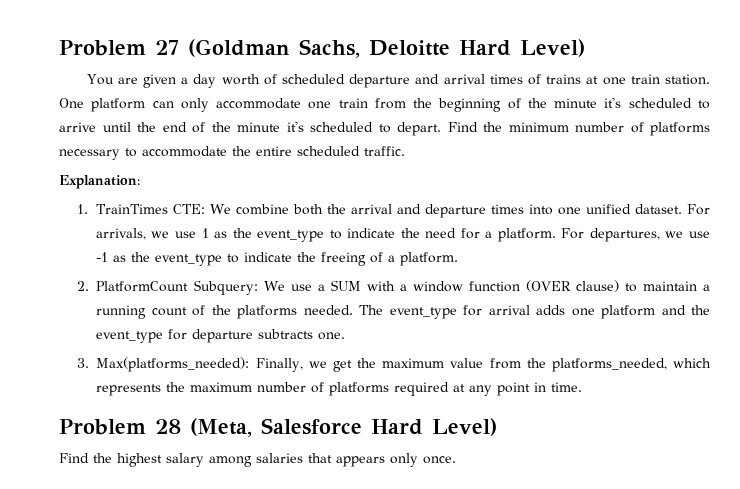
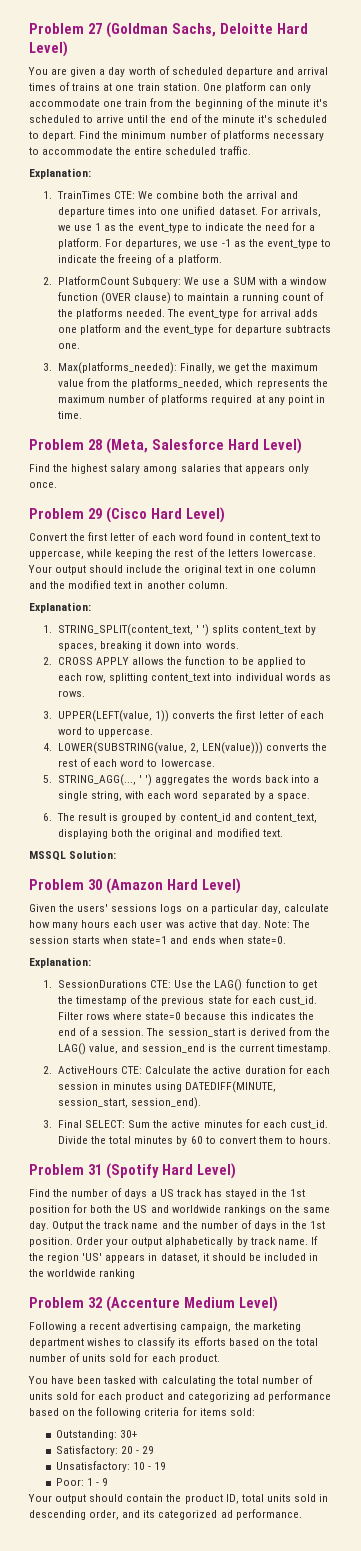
(456, 460) none -> [29,507,225,523] [29,532,322,542] [29,548,316,559] [28,565,316,575] [29,580,228,589] [29,602,91,613] [43,624,316,636] [58,641,239,651] [43,656,306,667] [58,673,331,683] [58,690,86,697] [43,710,324,722] [58,727,154,737] [43,742,328,754] [58,758,215,767] [43,774,319,786] [58,791,310,801] [43,813,317,823] [58,828,283,839] [29,850,117,861] [29,878,241,894] [29,904,329,914] [29,920,311,930] [29,936,286,944] [29,957,91,968] [43,979,317,991] [58,995,317,1006] [58,1012,314,1020] [58,1027,330,1037] [58,1043,331,1055] [43,1065,330,1074] [58,1081,277,1093] [58,1097,202,1109] [43,1119,328,1129] [58,1136,332,1146] [29,1163,236,1179] [29,1188,306,1199] [29,1204,331,1215] [29,1220,326,1231] [29,1236,318,1247] [29,1253,319,1263] [29,1269,136,1279] [29,1296,278,1312] [29,1322,301,1332] [29,1337,318,1348] [29,1353,220,1364] [28,1375,313,1386] [29,1391,331,1402] [29,1407,255,1418] [55,1430,138,1440] [55,1445,155,1456] [55,1461,167,1472] [55,1478,109,1486] [28,1494,329,1504] [29,1509,302,1520] // Problem 29 (Cisco Hard Level) // Convert the first letter of each word found in content_text to uppercase, while keeping the rest of the letters lowercase. Your output should include the original text in one column and the modified text in another column. // Explanation: // 1. STRING_SPLIT(content_text, ' ') splits content_text by spaces, breaking it down into words. // 2. CROSS APPLY allows the function to be applied to each row, splitting content_text into individual words as rows. // 3. UPPER(LEFT(value, 1)) converts the first letter of each word to uppercase. // 4. LOWER(SUBSTRING(value, 2, LEN(value))) converts the rest of each word to lowercase. // 5. STRING_AGG(..., ' ') aggregates the words back into a single string, with each word separated by a space. // 6. The result is grouped by content_id and content_text, displaying both the original and modified text. // MSSQL Solution: // Problem 30 (Amazon Hard Level) // Given the users' sessions logs on a particular day, calculate how many hours each user was active that day. Note: The session starts when state=1 and ends when state=0. // Explanation: // 1. SessionDurations CTE: Use the LAG() function to get the timestamp of the previous state for each cust_id. Filter rows where state=0 because this indicates the end of a session. The session_start is derived from the LAG() value, and session_end is the current timestamp. // 2. ActiveHours CTE: Calculate the active duration for each session in minutes using DATEDIFF(MINUTE, session_start, session_end). // 3. Final SELECT: Sum the active minutes for each cust_id. Divide the total minutes by 60 to convert them to hours. // Problem 31 (Spotify Hard Level) // Find the number of days a US track has stayed in the 1st position for both the US and worldwide rankings on the same day. Output the track name and the number of days in the 1st position. Order your output alphabetically by track name. If the region 'US' appears in dataset, it should be included in the worldwide ranking // Problem 32 (Accenture Medium Level) // Following a recent advertising campaign, the marketing department wishes to classify its efforts based on the total number of units sold for each product. // You have been tasked with calculating the total number of units sold for each product and categorizing ad performance based on the following criteria for items sold: // Outstanding: 30+ // Satisfactory: 20 - 29 // Unsatisfactory: 10 - 19 // Poor: 1 - 9 // Your output should contain the product ID, total units sold in descending order, and its categorized ad performance.

